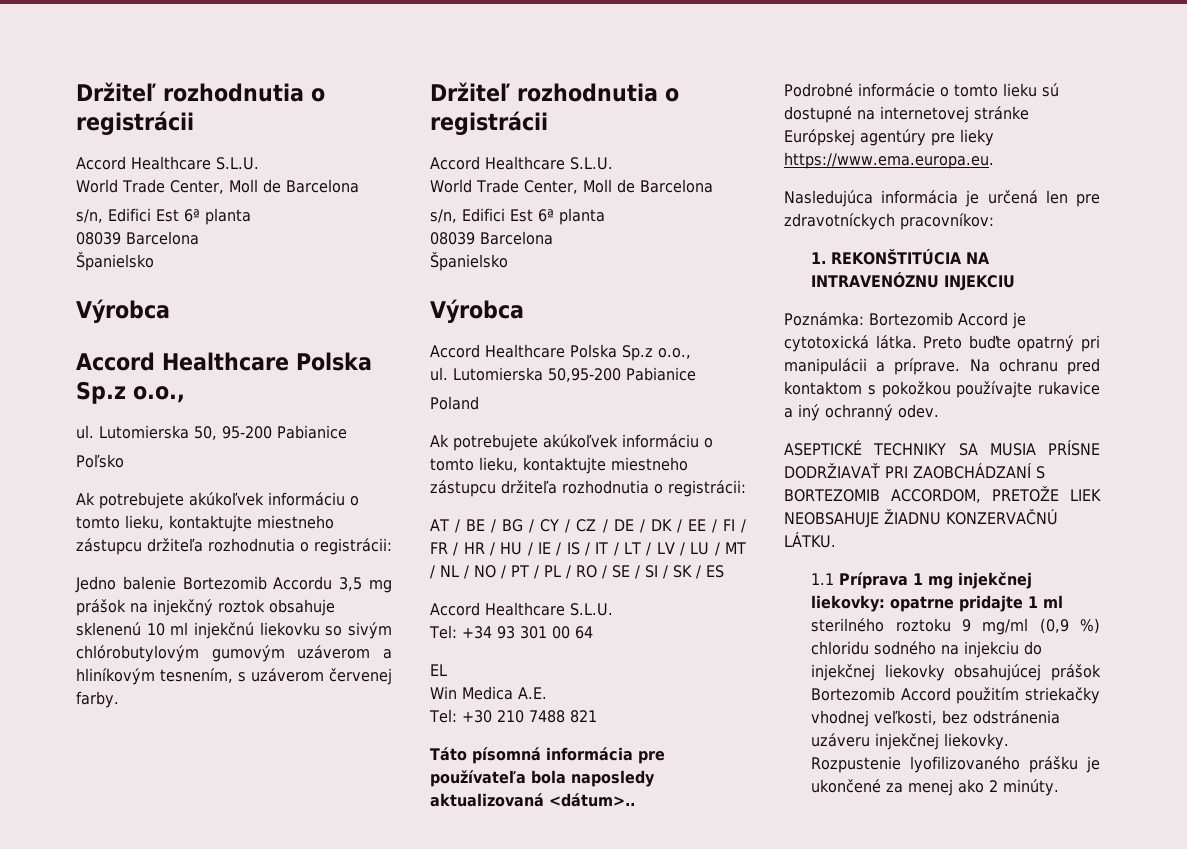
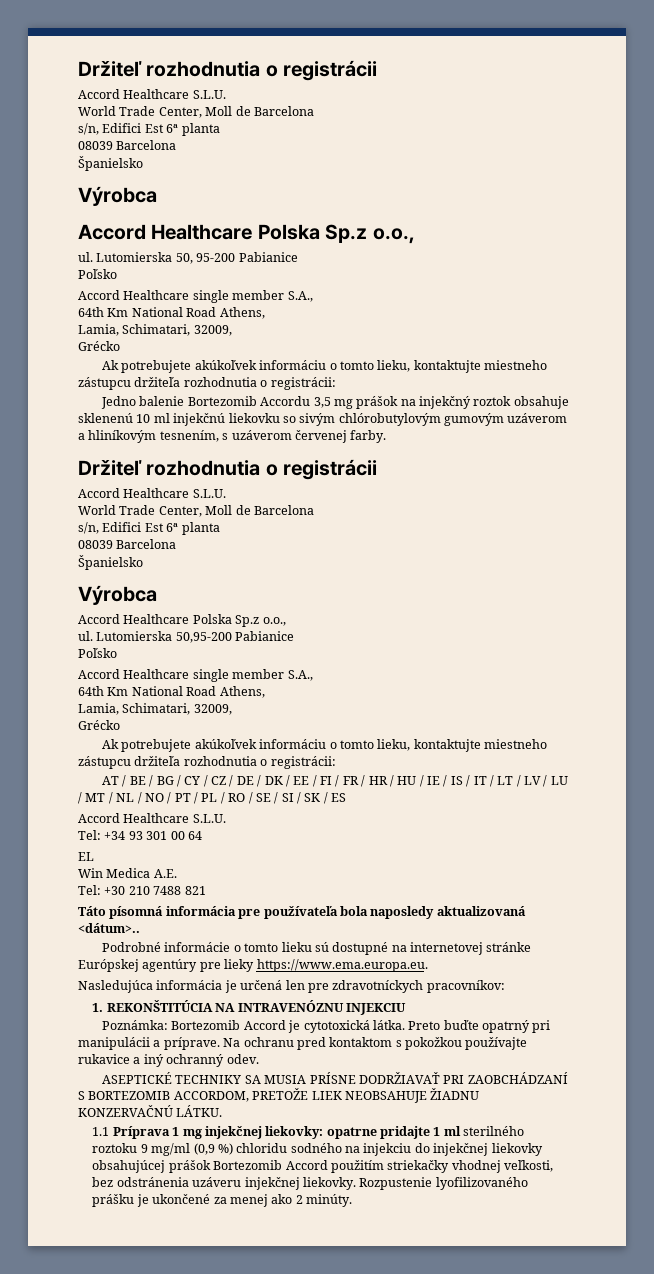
(124, 461) none -> [78,290,313,303] [78,307,265,319] [78,324,232,336] [78,341,120,351] // Accord Healthcare single member S.A., // 64th Km National Road Athens, // Lamia, Schimatari, 32009, // Grécko
[430,396,479,410] Poland -> [78,648,117,658] [78,669,313,682] [78,686,265,698] [78,703,232,715] [78,720,120,730] Poľsko // Accord Healthcare single member S.A., // 64th Km National Road Athens, // Lamia, Schimatari, 32009, // Grécko

